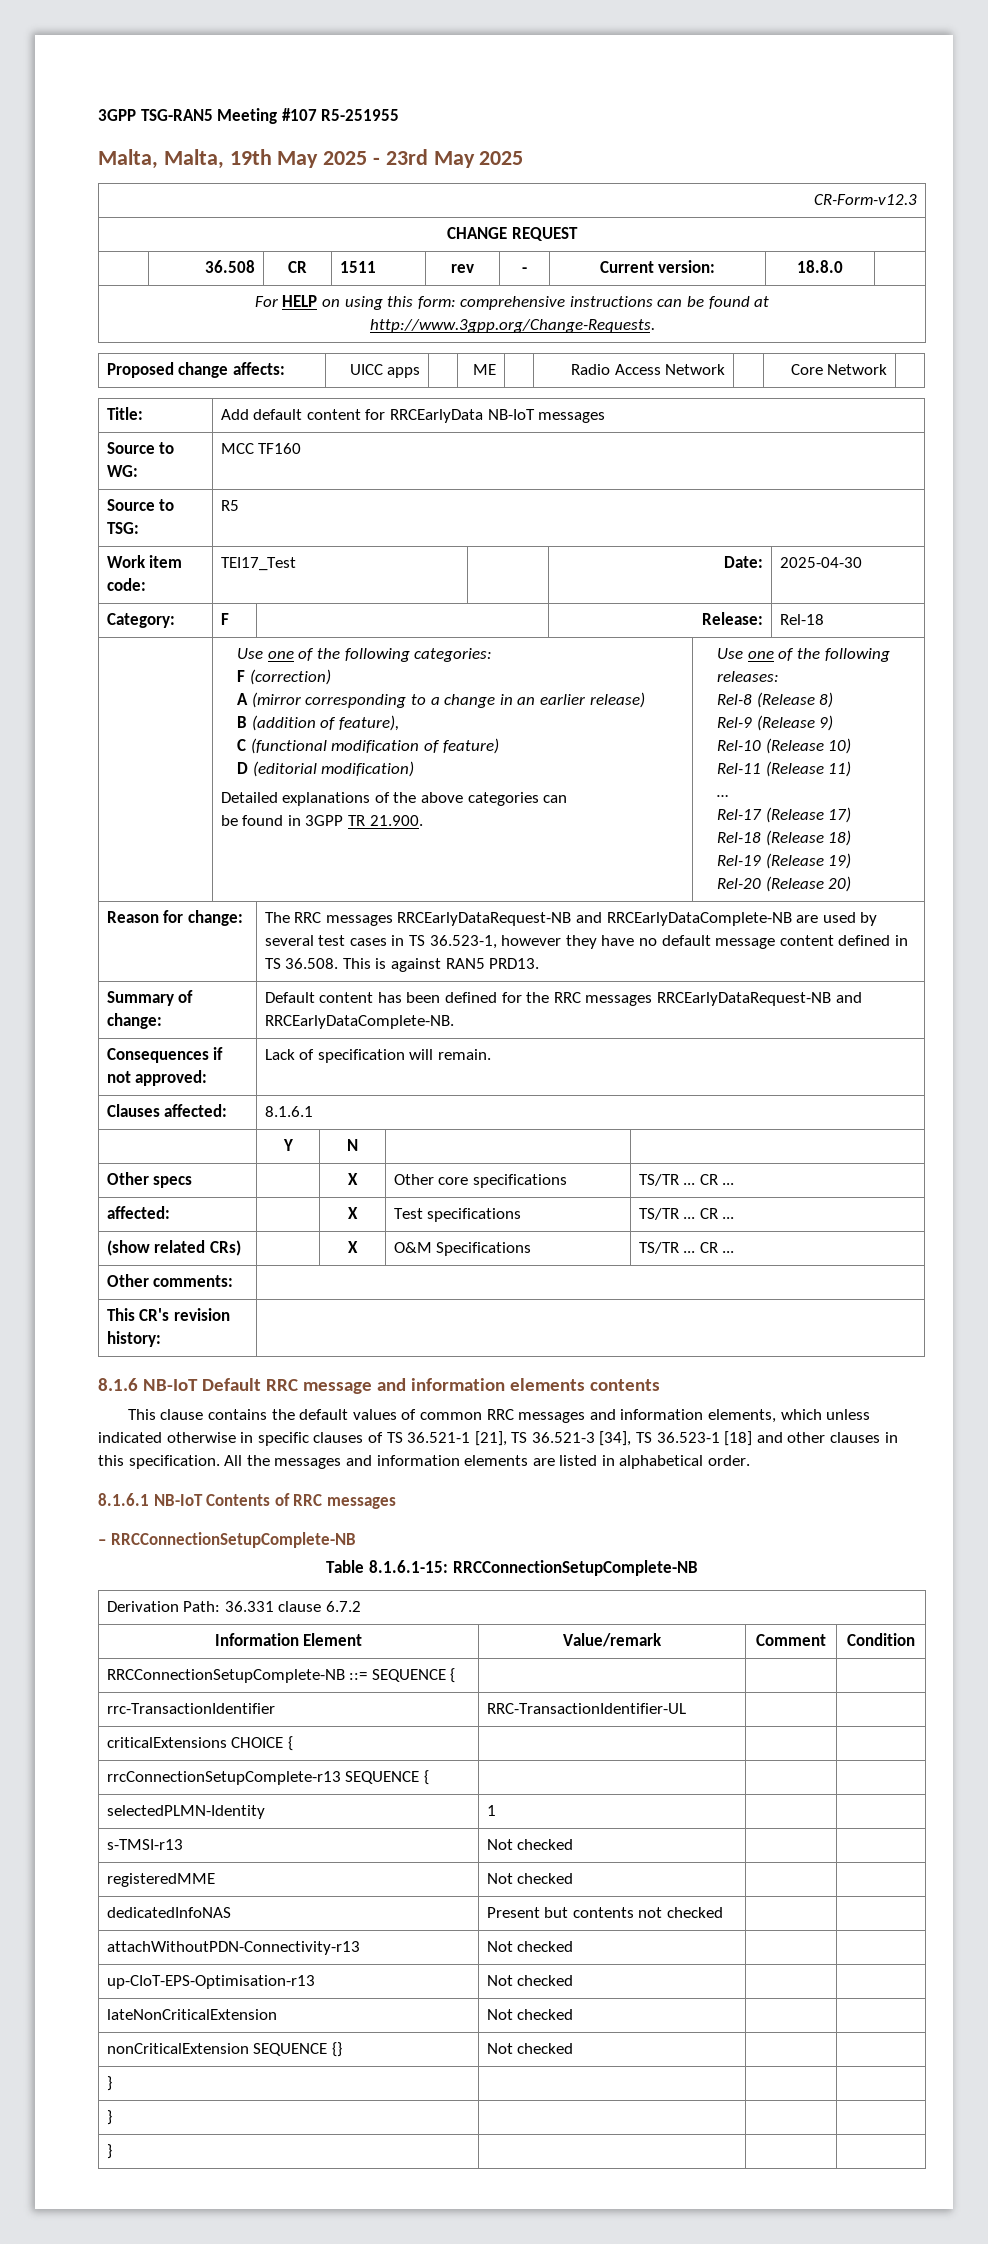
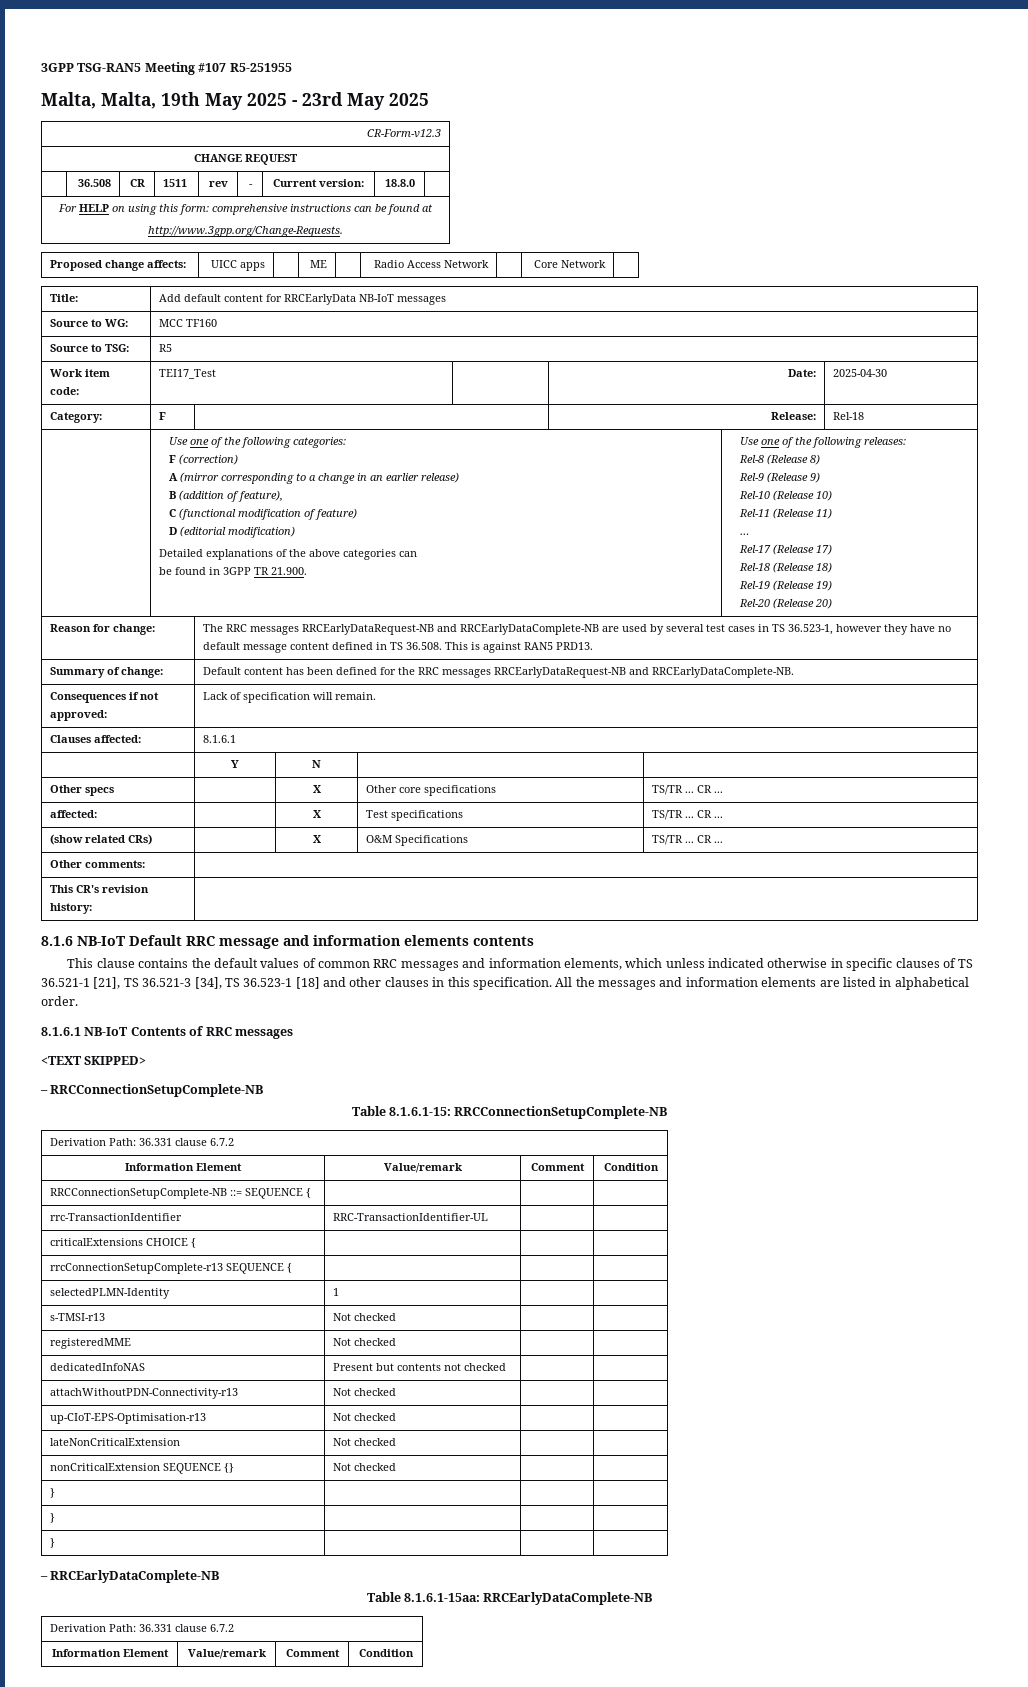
(396, 1503) none -> [41,1056,147,1065] // <TEXT SKIPPED>
(112, 2151) none -> [40,1570,220,1583] [366,1592,653,1605] [50,1624,235,1632] [51,1649,169,1657] [187,1649,266,1659] [285,1649,340,1657] [358,1649,414,1657] // – RRCEarlyDataComplete-NB // Table 8.1.6.1-15aa: RRCEarlyDataComplete-NB // Derivation Path: 36.331 clause 6.7.2 // Information Element | Value/remark | Comment | Condition

